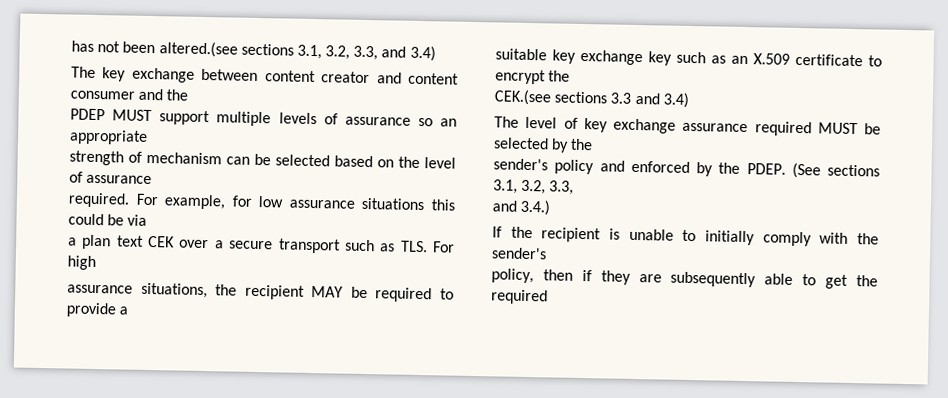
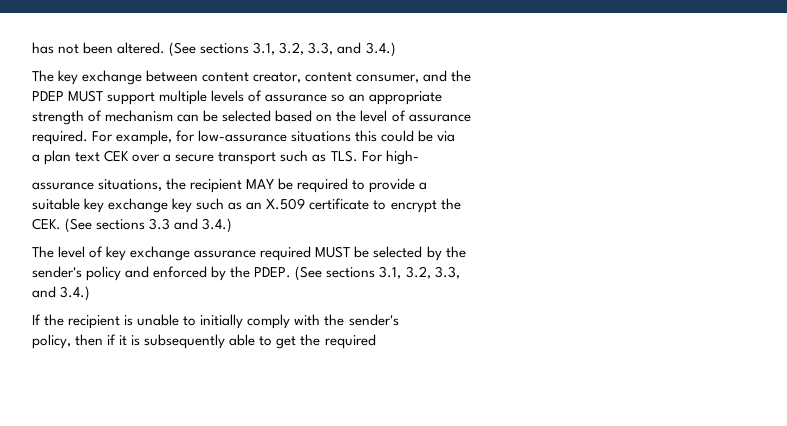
[158,41,238,58] altered.(see -> [117,42,197,57] altered. (See
[409,45,436,62] 3.4) -> [365,42,396,57] 3.4.)
[321,71,459,85] [70,90,135,100] creator and content consumer -> [253,72,420,83] creator, content consumer,
[258,196,355,209] low assurance -> [198,130,288,142] low-assurance
[67,255,96,271] high -> [385,150,419,165] high-
[494,89,552,106] CEK.(see -> [32,218,93,233] CEK. (See
[662,92,689,108] 3.4) -> [202,218,233,233] 3.4.)
[600,270,662,285] they are -> [119,335,141,346] it is

